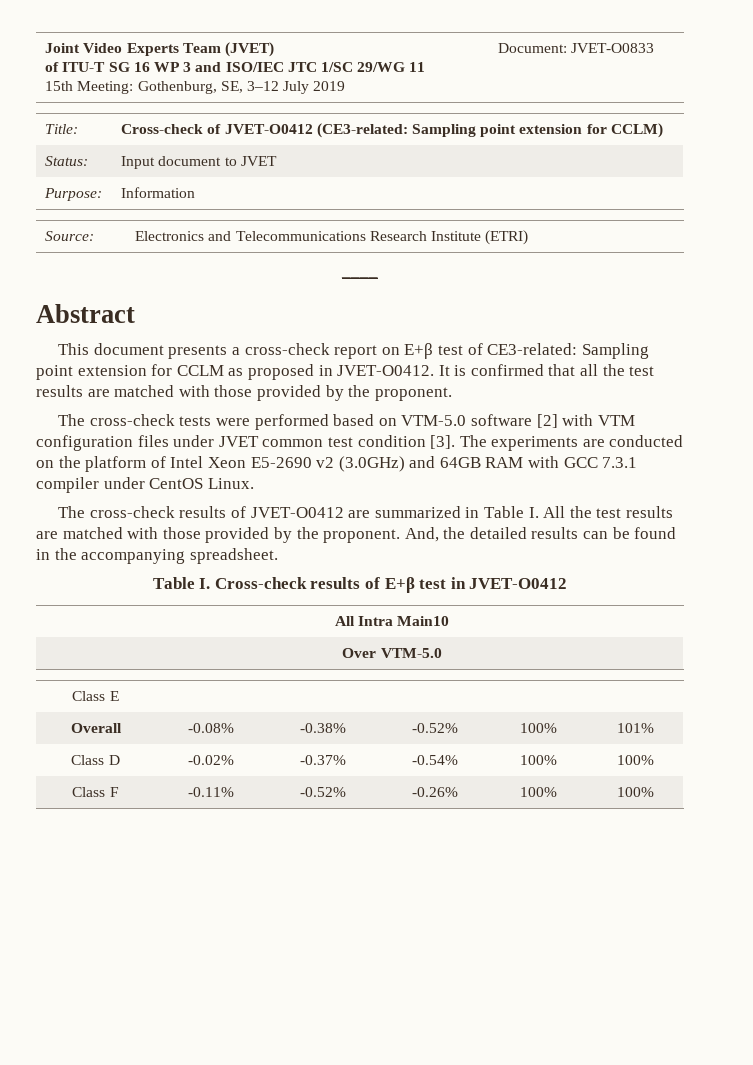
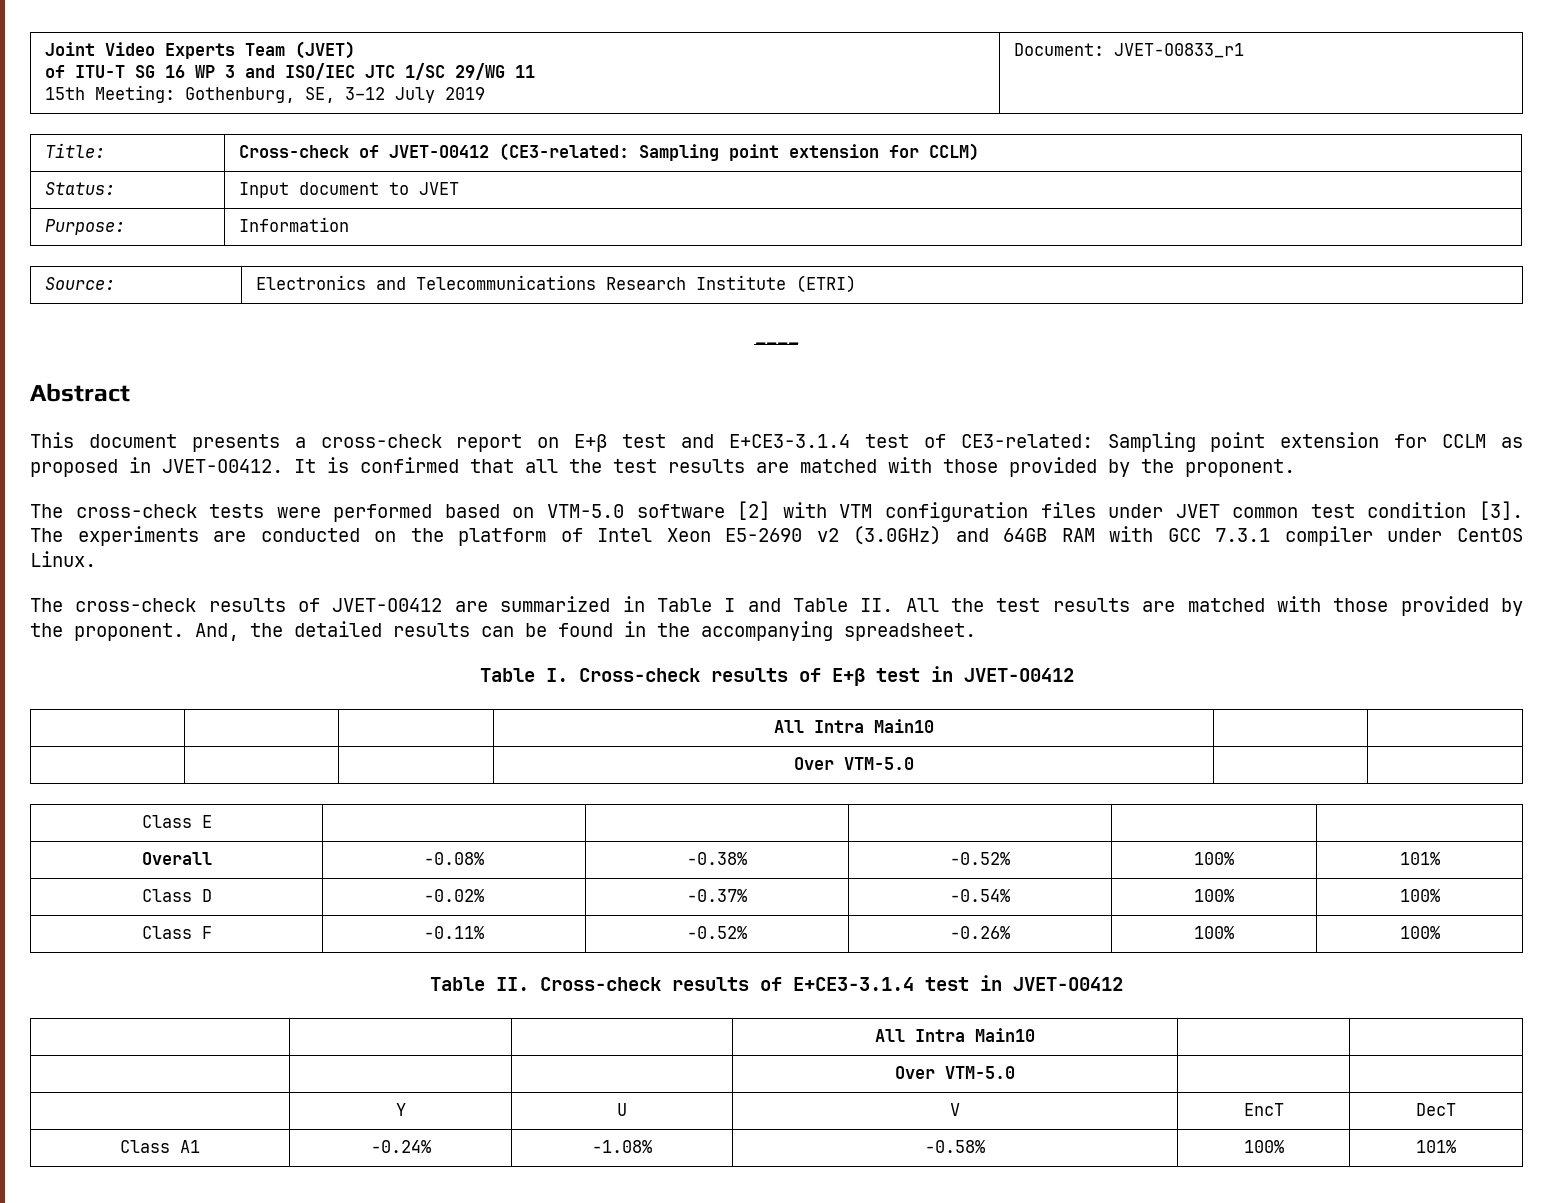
[571,43,655,53] JVET-O0833 -> [1113,43,1244,58] JVET-O0833_r1
(464, 350) none -> [681,434,909,448] and E+CE3-3.1.4 test
[528,507,539,518] I. -> [724,598,894,612] I and Table II.
(654, 792) none -> [430,975,1123,991] [875,1028,1035,1042] [895,1066,1015,1079] [395,1103,406,1116] [617,1103,627,1116] [950,1103,960,1116] [1243,1103,1284,1116] [1416,1103,1456,1116] [120,1140,200,1153] [370,1140,431,1153] [592,1140,652,1153] [925,1140,985,1153] [1243,1140,1284,1153] [1416,1140,1456,1153] // Table II. Cross-check results of E+CE3-3.1.4 test in JVET-O0412 // | | | All Intra Main10 | | // | | | Over VTM-5.0 | | // | Y | U | V | EncT | DecT // Class A1 | -0.24% | -1.08% | -0.58% | 100% | 101%

